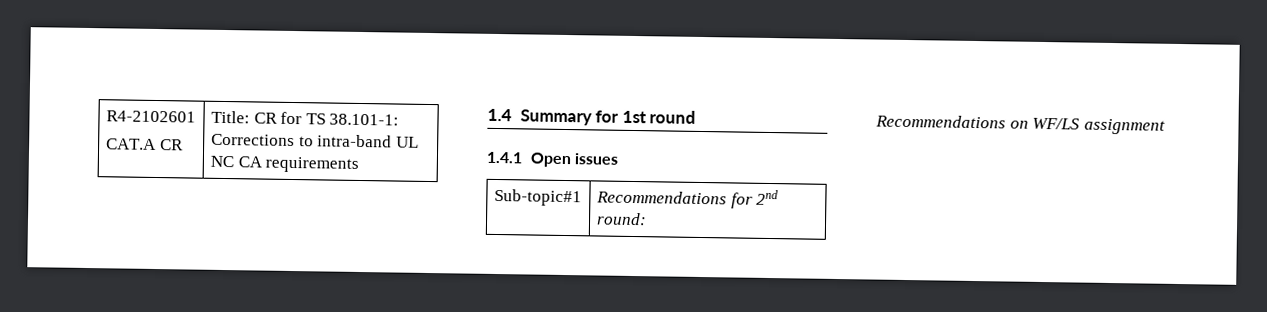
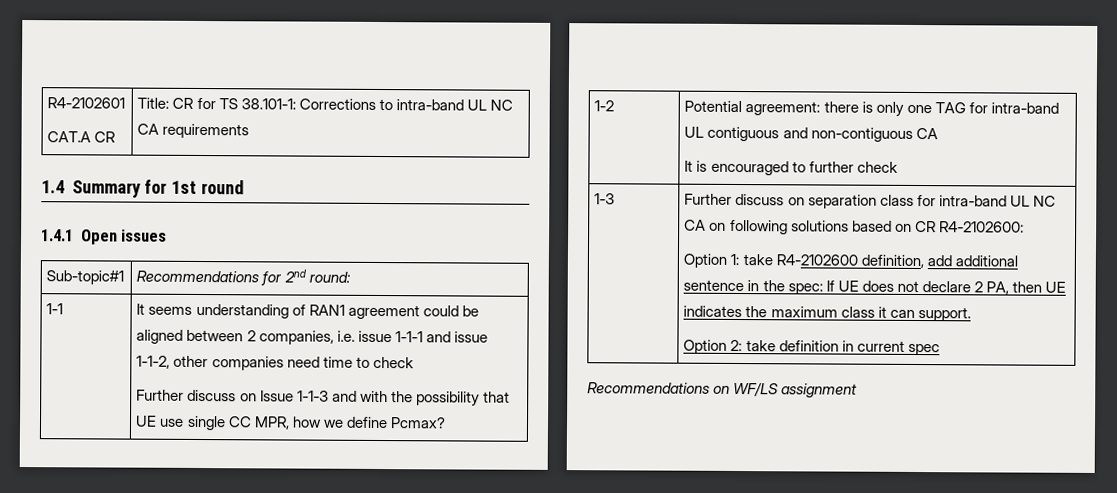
(647, 219) none -> [46,303,64,315] [136,303,479,320] [136,329,488,345] [136,355,414,371] [136,389,510,407] [135,415,446,431] [594,100,615,112] [684,100,1059,117] [684,126,938,142] [684,160,898,176] [594,193,616,205] [684,193,1056,209] [684,219,1024,235] [683,253,1018,269] [683,279,1067,295] [683,305,971,322] [683,339,940,356] // 1-1 | It seems understanding of RAN1 agreement could be aligned between 2 companies, i.e. issue 1-1-1 and issue 1-1-2, other companies need time to check // Further discuss on Issue 1-1-3 and with the possibility that UE use single CC MPR, how we define Pcmax? // 1-2 | Potential agreement: there is only one TAG for intra-band UL contiguous and non-contiguous CA // It is encouraged to further check // 1-3 | Further discuss on separation class for intra-band UL NC CA on following solutions based on CR R4-2102600: // Option 1: take R4-2102600 definition, add additional sentence in the spec: If UE does not declare 2 PA, then UE indicates the maximum class it can support. // Option 2: take definition in current spec

